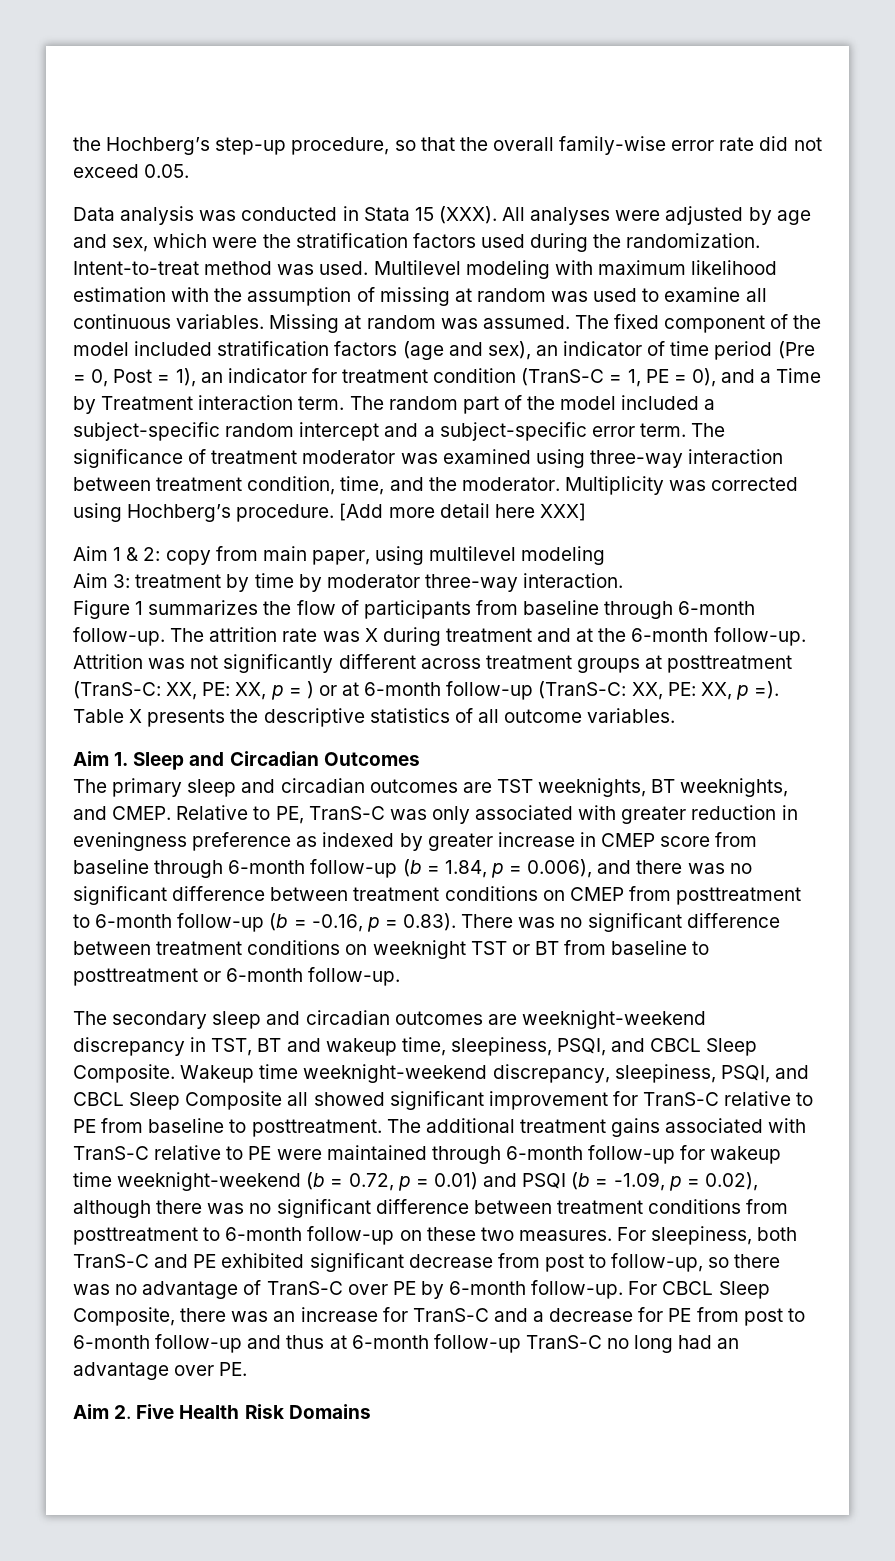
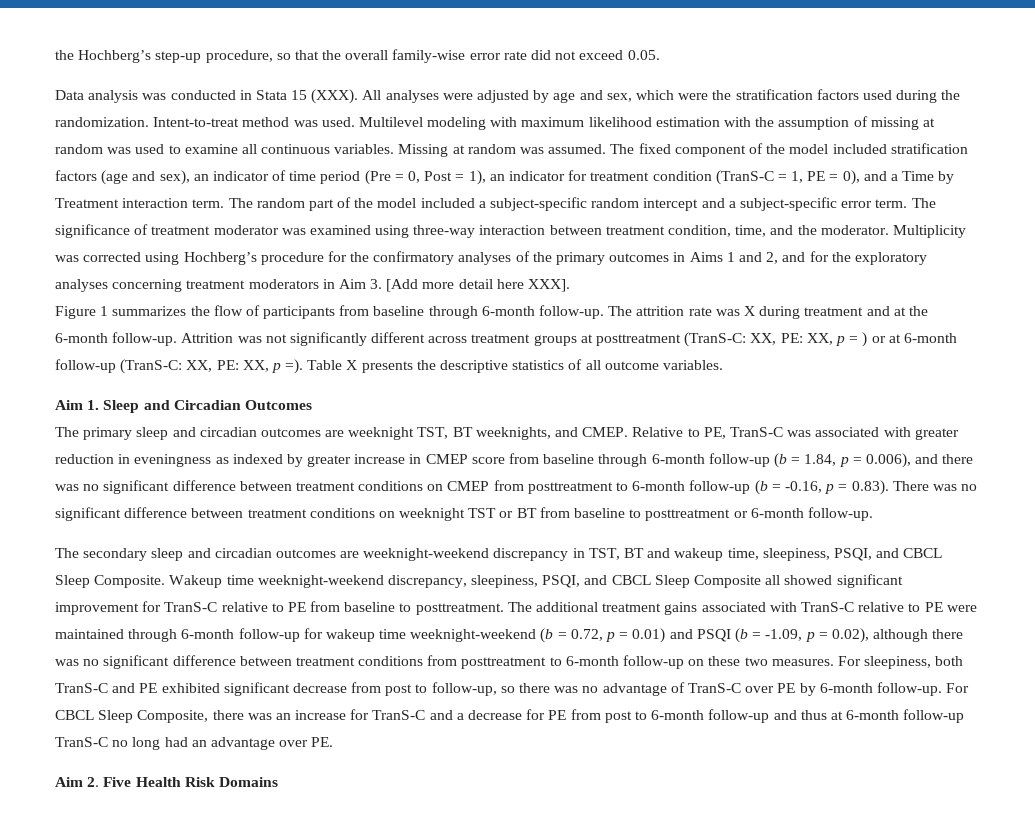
[236,503,586,522] [73,546,606,565] [73,573,624,592] procedure. [Add more detail here XXX] // Aim 1 & 2: copy from main paper, using multilevel modeling // Aim 3: treatment by time by moderator three-way interaction. -> [260,251,927,265] [55,279,571,292] procedure for the confirmatory analyses of the primary outcomes in Aims 1 and 2, and for the exploratory analyses concerning treatment moderators in Aim 3. [Add more detail here XXX].
[496,778,647,797] TST weeknights, -> [348,427,449,440] weeknight TST,
[431,806,470,824] only -> (812, 433) none
[192,832,292,851] preference -> (212, 460) none

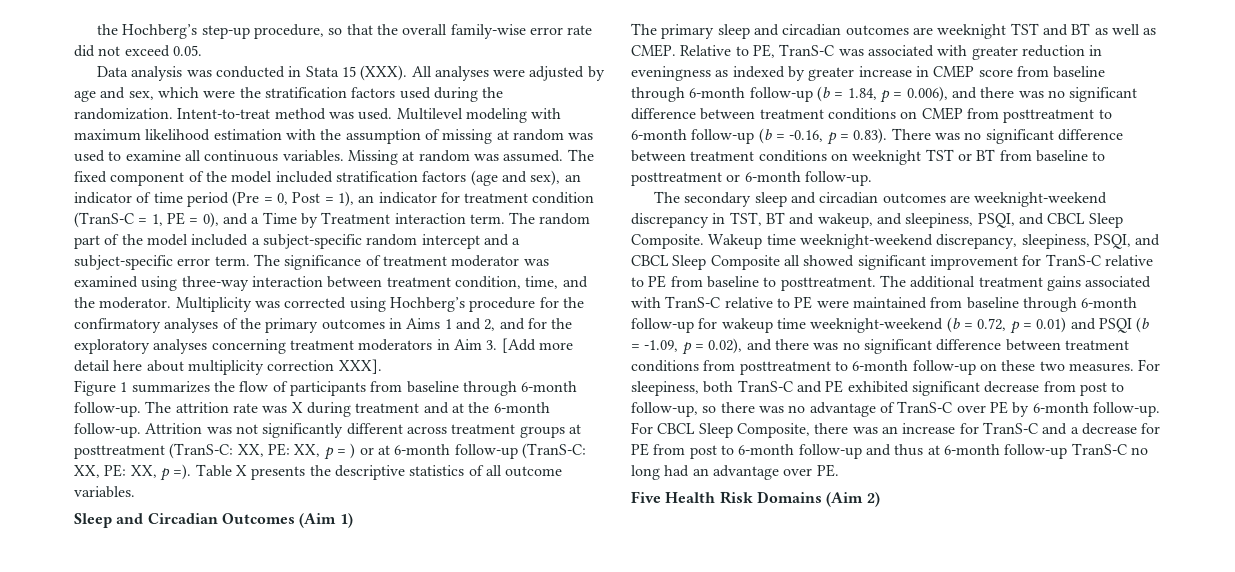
(524, 284) none -> [146,360,335,375] about multiplicity correction
[55,400,100,410] Aim 1. -> (135, 492) none
(312, 405) none -> [299,513,353,528] (Aim 1)
[417,427,579,440] TST, BT weeknights, and -> [1010,23,1157,36] TST and BT as well as
[674,548,759,561] wakeup time, -> [817,213,902,228] wakeup, and
(124, 634) none -> [930,297,1019,309] from baseline
[873,629,929,642] although -> [746,339,772,351] and
[55,777,100,787] Aim 2. -> (839, 470) none
(278, 782) none -> [826,492,880,507] (Aim 2)

